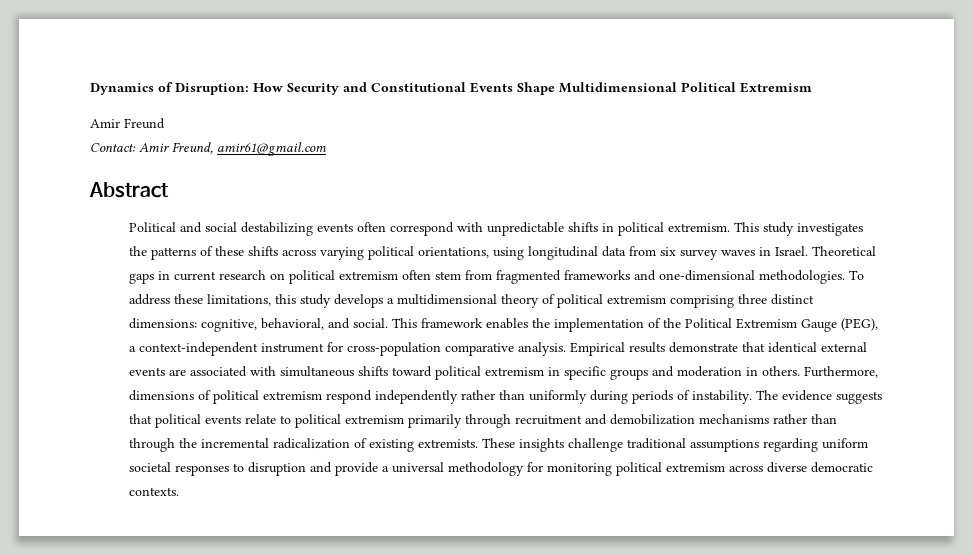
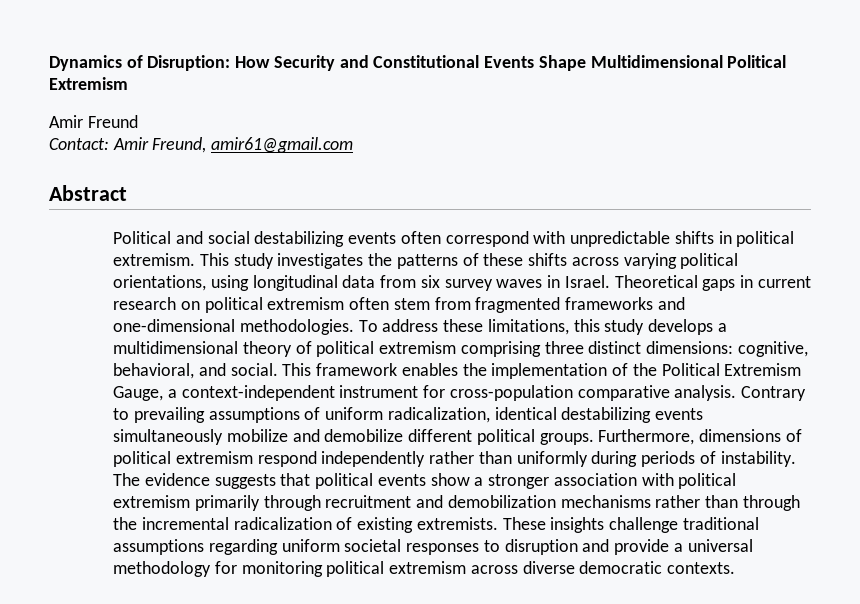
[800,318,878,332] Gauge (PEG), -> [113,386,164,401] Gauge,
[569,342,867,356] [128,366,800,380] Empirical results demonstrate that identical external events are associated with simultaneous shifts toward political extremism in specific groups and moderation in others. -> [741,386,807,401] [113,407,704,423] [113,429,594,445] Contrary to prevailing assumptions of uniform radicalization, identical destabilizing events simultaneously mobilize and demobilize different political groups.
[244,414,291,424] relate to -> [430,473,674,489] show a stronger association with

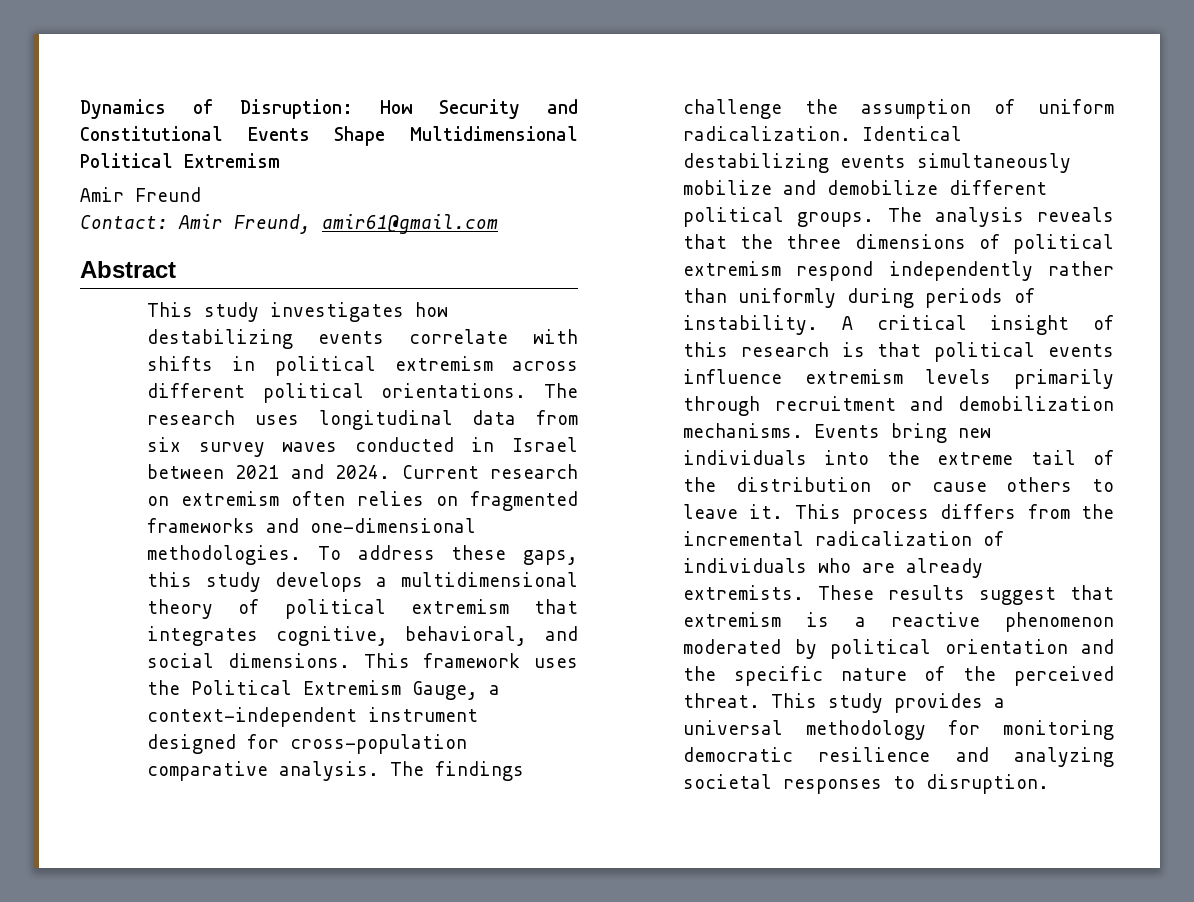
[113,231,795,247] [113,253,739,269] [113,275,249,291] Political and social destabilizing events often correspond with unpredictable shifts in political extremism. This study investigates the patterns of these shifts across varying political orientations, using -> [147,302,449,322] [147,329,578,349] [147,356,578,376] [147,383,578,403] [147,410,299,425] This study investigates how destabilizing events correlate with shifts in political extremism across different political orientations. The research uses
[547,275,811,291] in Israel. Theoretical gaps in current -> [354,437,578,452] [147,464,479,479] conducted in Israel between 2021 and 2024. Current
[204,297,263,313] political -> (170, 501) none
[393,297,471,310] stem from -> [357,491,459,506] relies on
[487,319,569,335] limitations, -> [523,550,578,565] gaps,
[460,341,808,357] [113,363,629,379] comprising three distinct dimensions: cognitive, behavioral, and social. This framework enables the implementation of -> [534,599,578,614] [147,626,578,646] [147,653,578,668] that integrates cognitive, behavioral, and social dimensions. This framework uses
(419, 391) none -> [147,734,237,754] designed
[741,386,807,401] [113,407,557,423] Contrary to prevailing assumptions of uniform radicalization, identical -> [390,761,525,781] [683,99,1114,119] [683,126,963,141] The findings challenge the assumption of uniform radicalization. Identical
[598,429,695,445] Furthermore, -> [887,207,1114,227] [683,234,842,249] The analysis reveals that the three
[113,473,737,489] [113,495,191,508] The evidence suggests that political events show a stronger association with political extremism -> [841,315,1114,335] [683,342,1114,362] [683,369,992,384] A critical insight of this research is that political events influence extremism levels
[560,495,800,511] [113,517,759,533] [113,539,670,555] mechanisms rather than through the incremental radicalization of existing extremists. These insights challenge traditional assumptions regarding uniform societal responses to disruption and provide -> [683,423,992,443] [683,450,1114,465] [683,477,1114,492] [683,504,1114,524] [683,531,1005,546] [683,558,984,578] [683,585,1114,605] [683,612,1114,632] [683,639,1114,659] [683,666,1114,686] [683,693,984,713] mechanisms. Events bring new individuals into the extreme tail of the distribution or cause others to leave it. This process differs from the incremental radicalization of individuals who are already extremists. These results suggest that extremism is a reactive phenomenon moderated by political orientation and the specific nature of the perceived threat. This study provides
[326,561,736,577] political extremism across diverse democratic contexts. -> [683,747,1114,767] [683,774,1050,794] democratic resilience and analyzing societal responses to disruption.

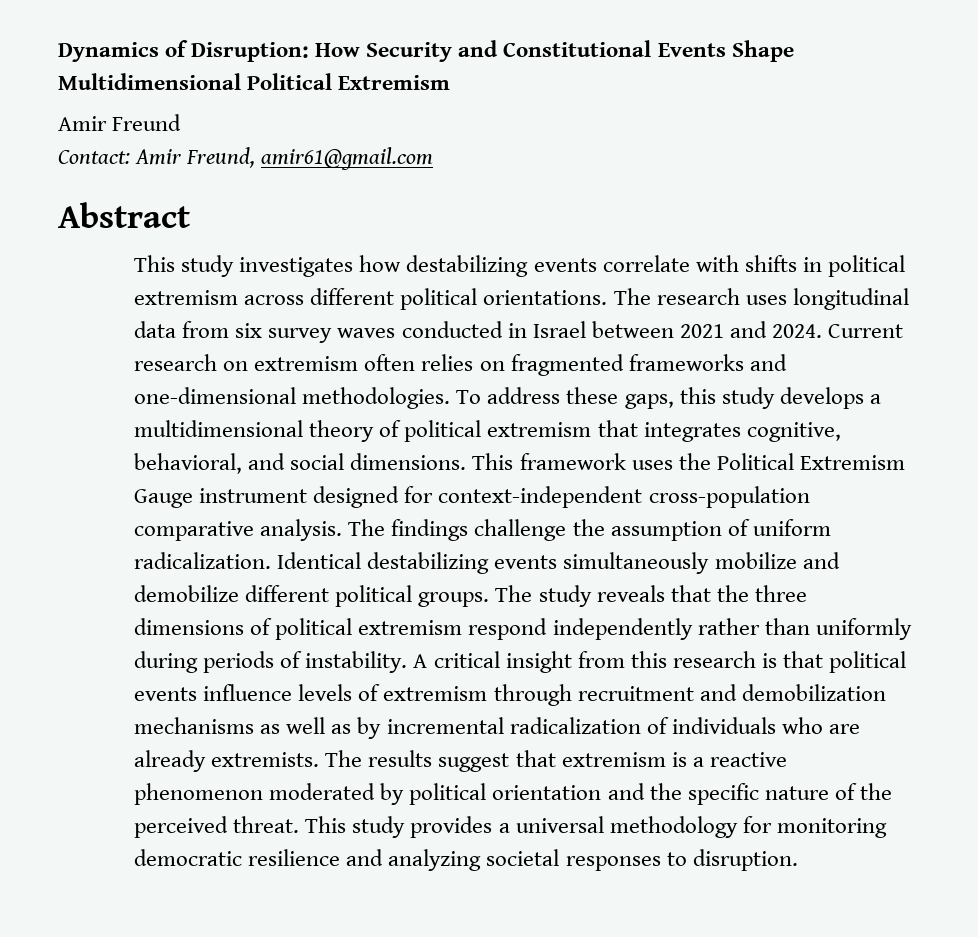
[412,681,501,700] [147,707,358,727] Gauge, a context-independent -> [134,489,194,508] Gauge
(280, 741) none -> [438,486,643,508] context-independent
[934,207,1024,227] analysis -> [538,585,592,607] study
[1093,315,1114,330] of -> [577,651,625,668] from
[804,369,1114,389] extremism levels primarily -> [298,684,488,701] levels of extremism
[683,423,992,443] [683,450,1114,465] [683,477,1114,492] [683,504,1114,524] mechanisms. Events bring new individuals into the extreme tail of the distribution or cause others to leave it. This process differs from the -> [134,717,382,739] mechanisms as well as by
[818,585,875,600] These -> [325,750,363,767] The

